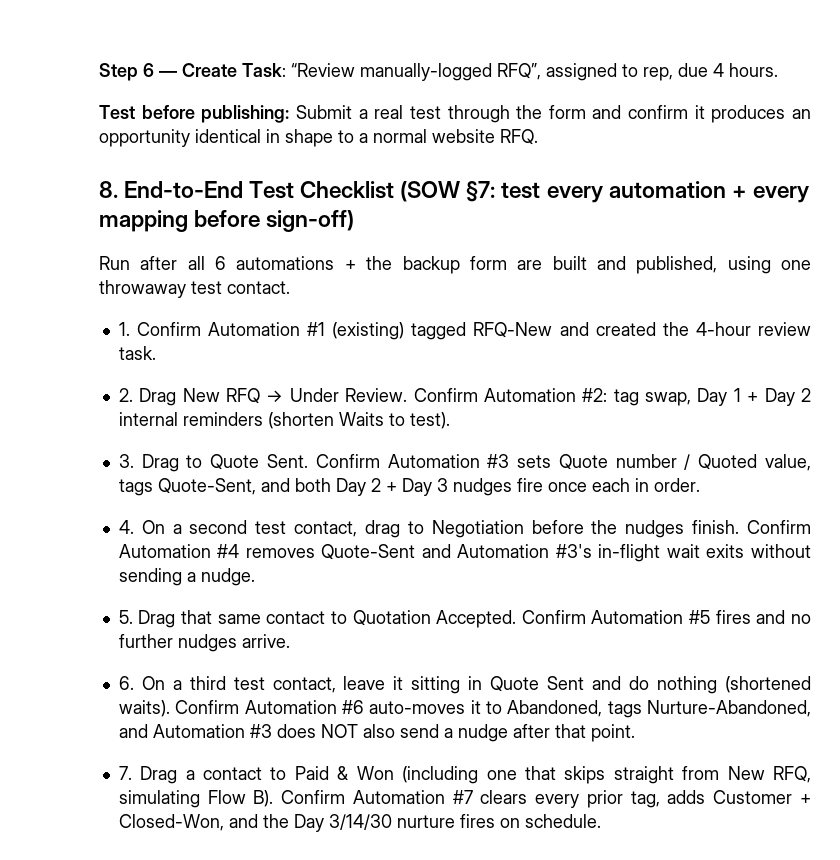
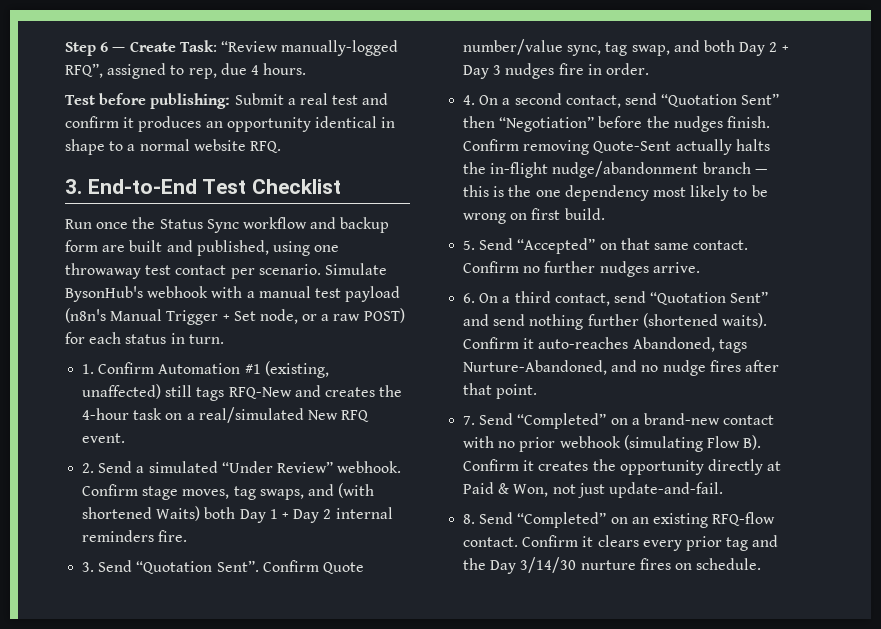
[447,105,586,123] through the form -> (359, 100) none
[99,181,118,198] 8. -> [65,179,82,194] 3.
[400,181,809,203] [99,210,355,232] [99,256,393,270] (SOW §7: test every automation + every mapping before sign-off) // Run after all 6 automations + the -> [65,217,337,233] // Run once the Status Sync workflow and
[227,281,290,294] contact. -> [175,263,387,279] [65,286,401,302] [65,308,405,325] [65,332,224,344] contact per scenario. Simulate BysonHub's webhook with a manual test payload (n8n's Manual Trigger + Set node, or a raw POST) for each status in turn.
[332,322,467,340] (existing) tagged -> [264,361,329,378] [82,384,225,401] (existing, unaffected) still tags
[595,322,656,336] created -> [324,387,375,397] creates
[758,322,812,336] [118,346,156,360] [118,388,692,406] review task. // 2. Drag New RFQ → Under Review. Confirm Automation #2: tag swap, -> [133,407,370,423] [82,433,126,443] [82,461,402,473] [82,483,375,500] [82,506,236,521] task on a real/simulated New RFQ event. // 2. Send a simulated “Under Review” webhook. Confirm stage moves, tag swaps, and (with shortened Waits) both
[267,412,450,429] [118,454,811,472] [118,478,256,496] (shorten Waits to test). // 3. Drag to Quote Sent. Confirm Automation #3 sets Quote number / Quoted value, tags Quote-Sent, -> [158,530,188,542] [82,560,364,574] [463,39,670,56] fire. // 3. Send “Quotation Sent”. Confirm Quote number/value sync, tag swap,
[547,478,630,492] once each -> (584, 69) none
[255,520,524,538] test contact, drag to Negotiation -> [565,93,780,108] [463,116,595,132] contact, send “Quotation Sent” then “Negotiation”
[118,544,811,562] [118,568,255,586] [118,610,786,628] Automation #4 removes Quote-Sent and Automation #3's in-flight wait exits without sending a nudge. // 5. Drag that same contact to Quotation Accepted. Confirm Automation #5 fires and -> [523,139,770,155] [463,161,767,178] [463,185,768,201] [463,208,605,224] [463,238,749,254] [463,261,520,273] removing Quote-Sent actually halts the in-flight nudge/abandonment branch — this is the one dependency most likely to be wrong on first build. // 5. Send “Accepted” on that same contact. Confirm
[233,676,812,694] [118,700,811,718] [118,724,635,742] [118,766,811,784] [118,790,811,808] [118,814,224,831] test contact, leave it sitting in Quote Sent and do nothing (shortened waits). Confirm Automation #6 auto-moves it to Abandoned, tags Nurture-Abandoned, and Automation #3 does NOT also send a nudge after that point. // 7. Drag a contact to Paid & Won (including one that skips straight from New RFQ, simulating Flow B). Confirm Automation #7 clears every prior tag, adds Customer + Closed-Won, -> [554,291,769,306] [463,313,767,330] [463,337,747,353] [463,360,779,376] [463,383,538,399] [463,413,775,429] [463,435,762,452] [463,459,782,475] [463,482,723,498] [463,512,776,528] [463,535,749,551] contact, send “Quotation Sent” and send nothing further (shortened waits). Confirm it auto-reaches Abandoned, tags Nurture-Abandoned, and no nudge fires after that point. // 7. Send “Completed” on a brand-new contact with no prior webhook (simulating Flow B). Confirm it creates the opportunity directly at Paid & Won, not just update-and-fail. // 8. Send “Completed” on an existing RFQ-flow contact. Confirm it clears every prior tag

